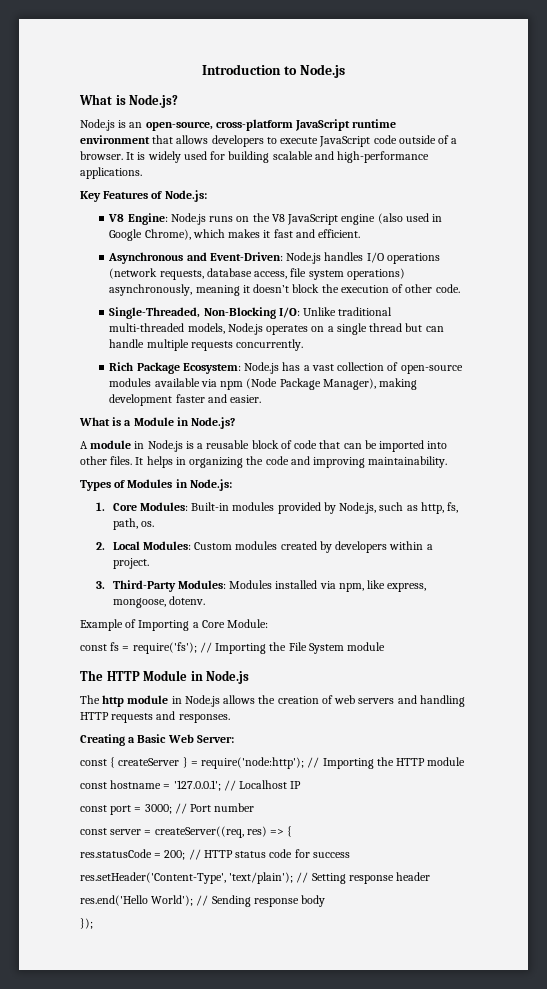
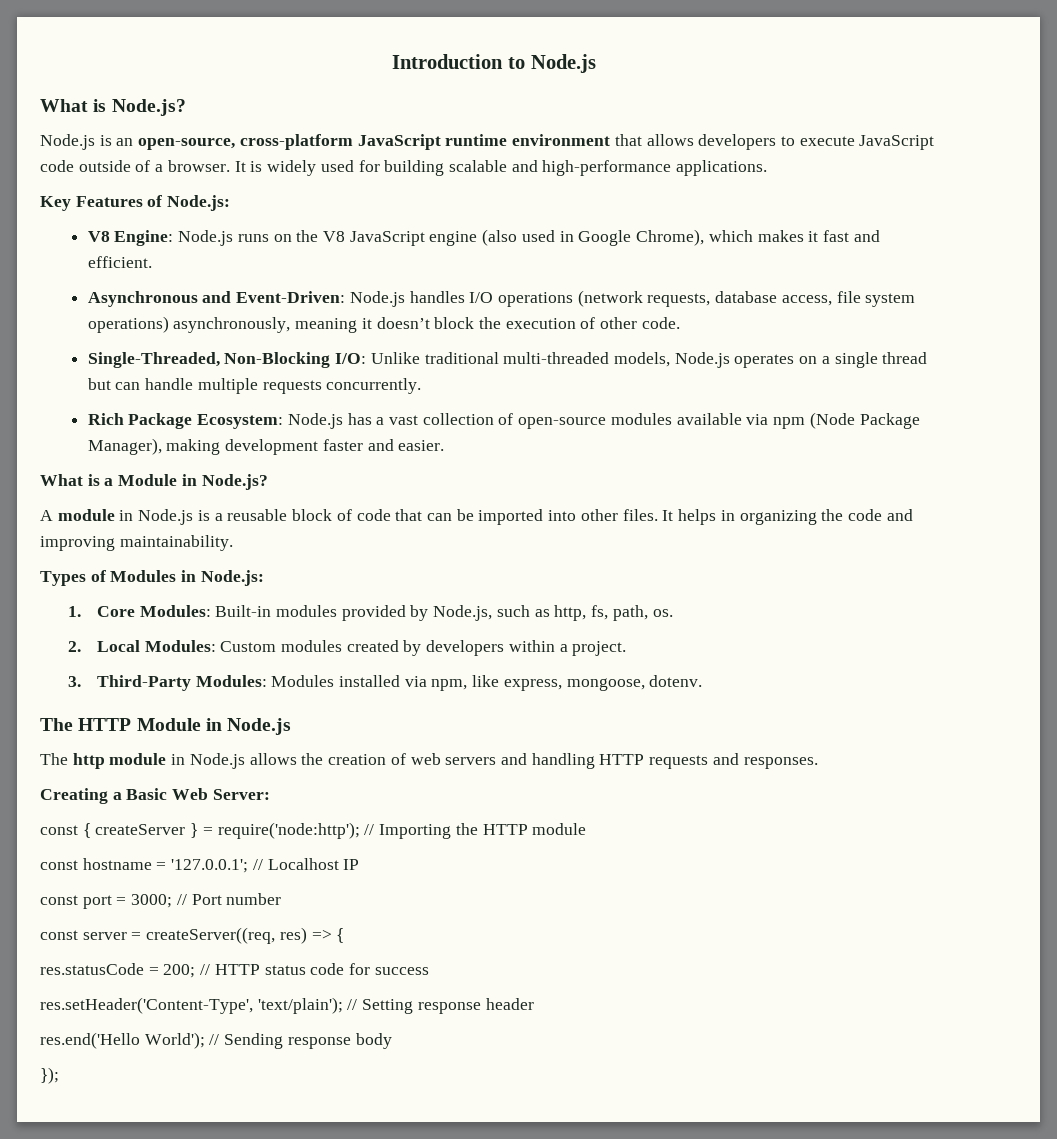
[80,619,269,631] [80,642,386,654] // Example of Importing a Core Module: // const fs = require('fs'); // Importing the File System module -> (703, 681) none

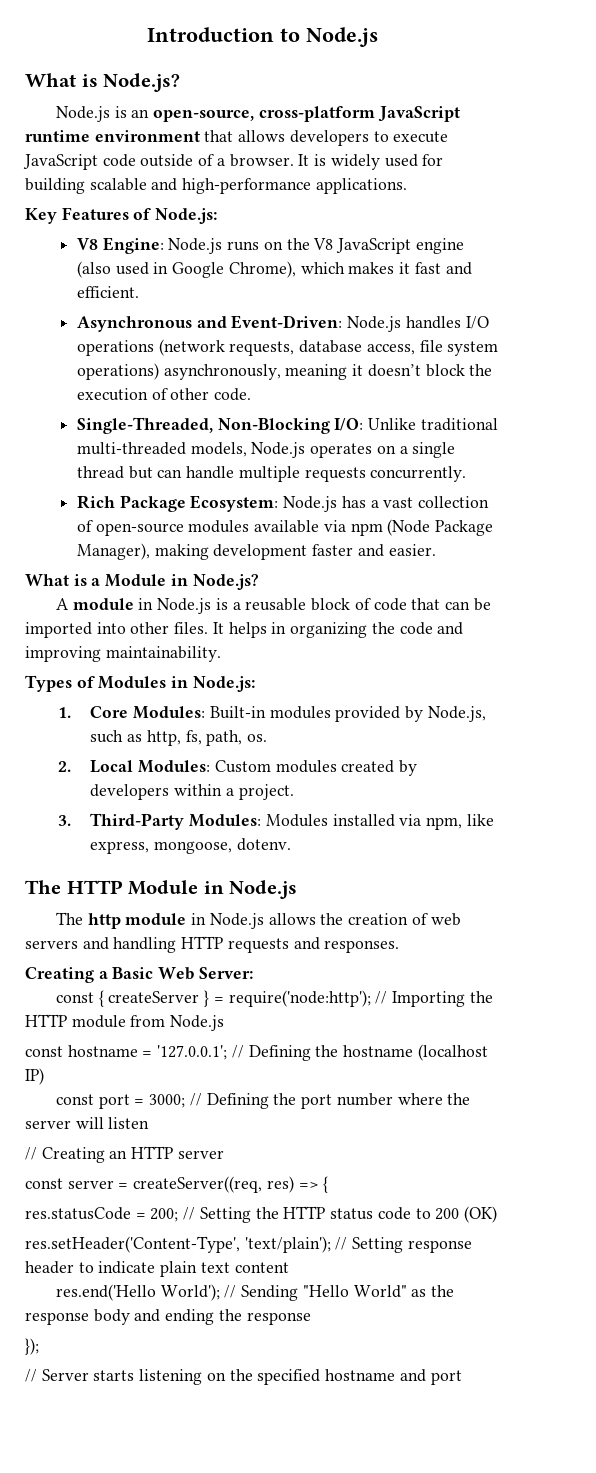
(587, 829) none -> [130,1015,225,1031] from Node.js
[267,858,360,870] Localhost IP -> [248,1044,488,1061] [25,1068,44,1085] Defining the hostname (localhost IP)
[191,893,282,905] Port number -> [206,1093,471,1109] [25,1117,150,1129] [25,1146,224,1163] Defining the port number where the server will listen // // Creating an HTTP server
(211, 969) none -> [199,1207,279,1223] Setting the
[349,963,429,975] for success -> [415,1206,497,1223] to 200 (OK)
(534, 1004) none -> [78,1261,289,1277] to indicate plain text content
[287,1033,392,1049] [40,1067,59,1084] response body // }); -> [302,1285,455,1298] [25,1309,311,1325] [25,1338,39,1355] [25,1369,462,1385] "Hello World" as the response body and ending the response // }); // // Server starts listening on the specified hostname and port

